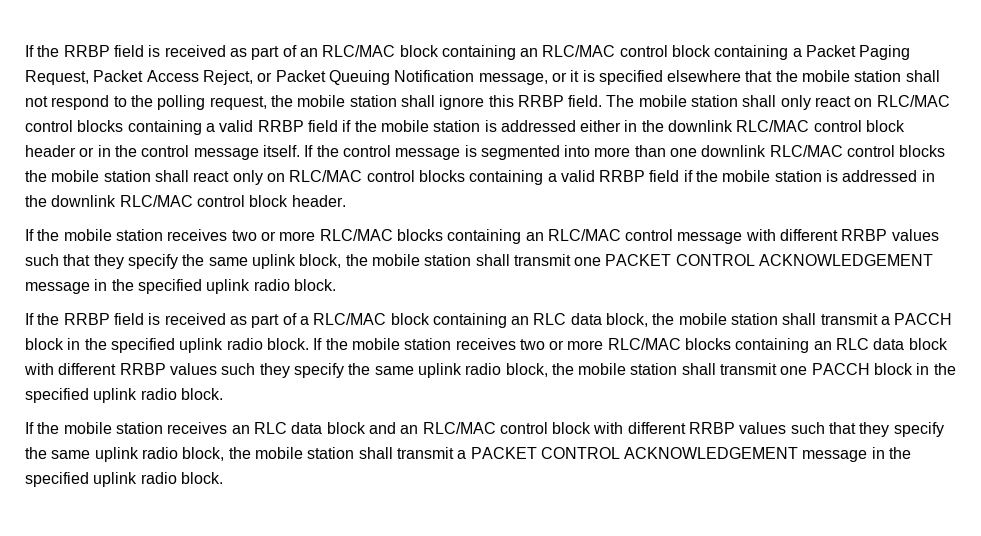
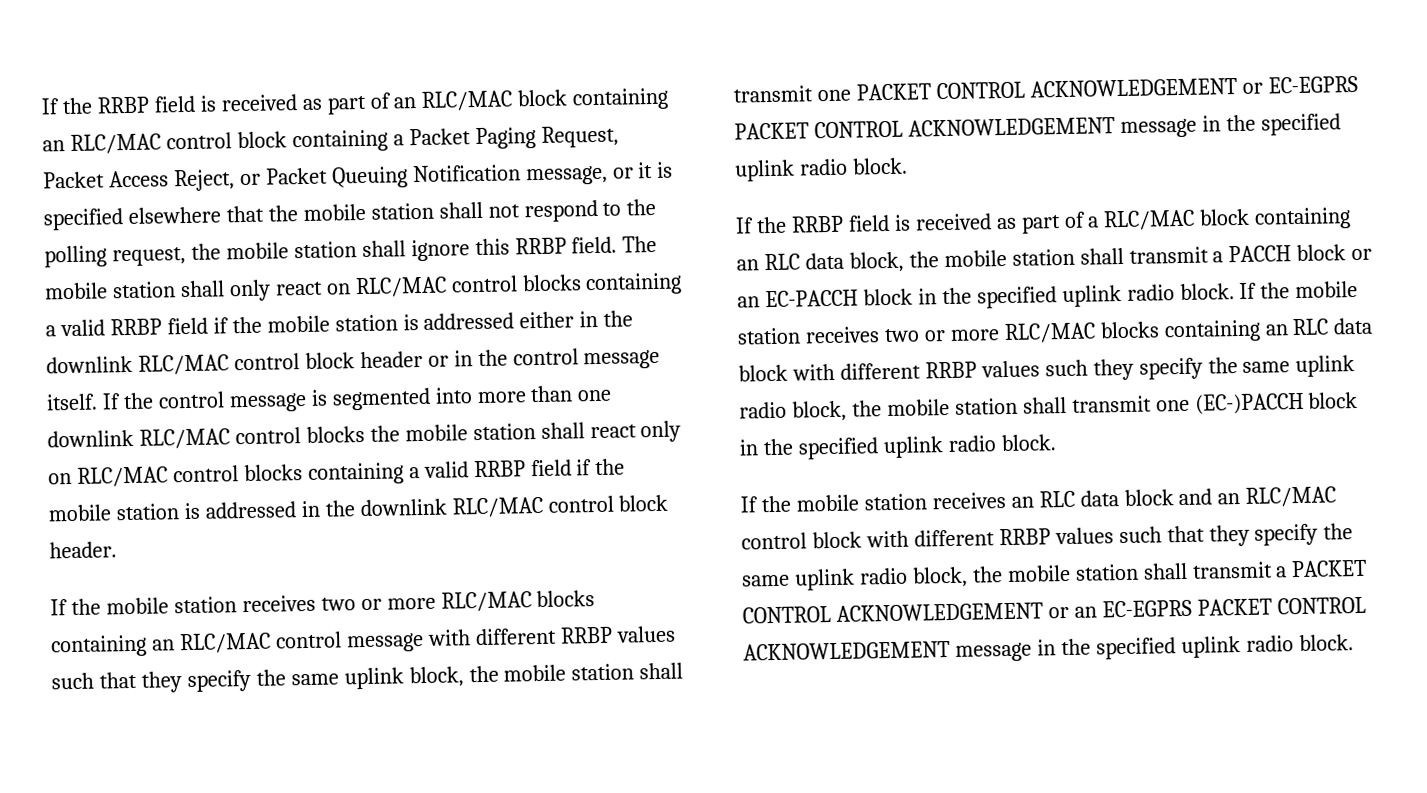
(934, 260) none -> [1241,75,1358,94] [734,117,1115,140] or EC-EGPRS PACKET CONTROL ACKNOWLEDGEMENT
(64, 344) none -> [1351,248,1373,261] [737,288,913,308] or an EC-PACCH block
[811,363,870,375] PACCH -> [1194,392,1304,415] (EC-)PACCH
(799, 453) none -> [1047,596,1366,619] [743,641,950,661] or an EC-EGPRS PACKET CONTROL ACKNOWLEDGEMENT

